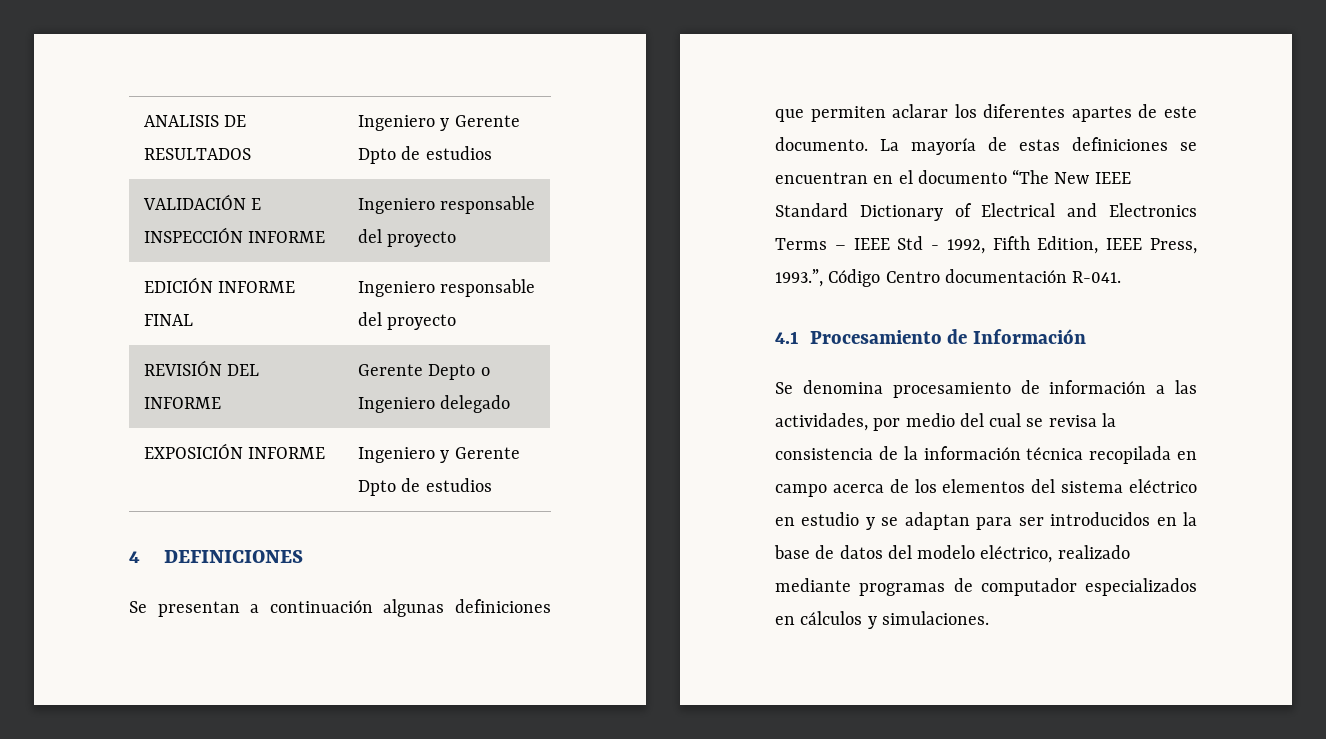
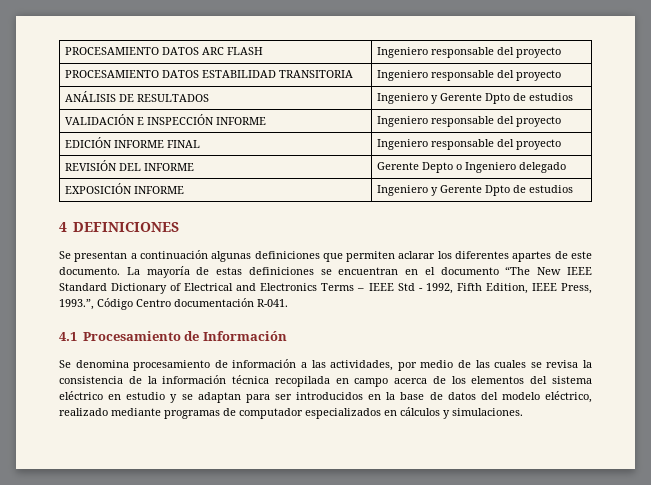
[144,115,220,127] ANALISIS -> [65,47,264,55] [377,47,562,58] [65,70,354,78] [377,70,562,81] [65,91,117,102] PROCESAMIENTO DATOS ARC FLASH | Ingeniero responsable del proyecto // PROCESAMIENTO DATOS ESTABILIDAD TRANSITORIA | Ingeniero responsable del proyecto // ANÁLISIS
[959,413,1022,427] del cual -> [458,360,527,368] de las cuales

